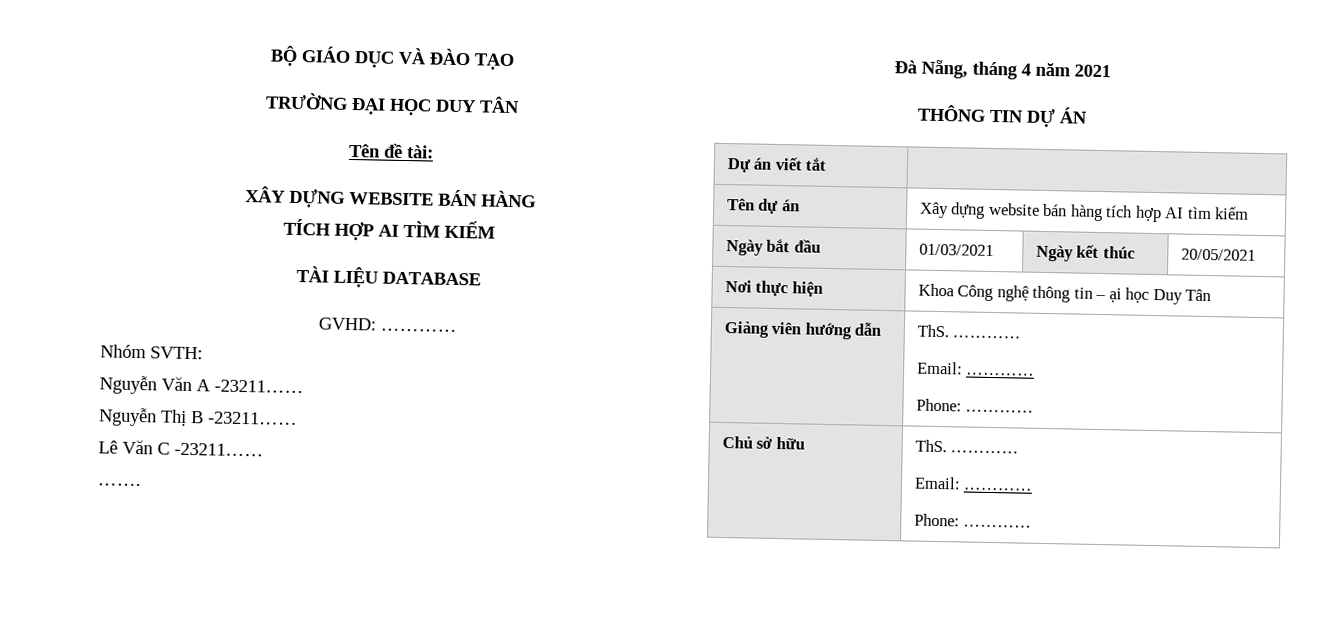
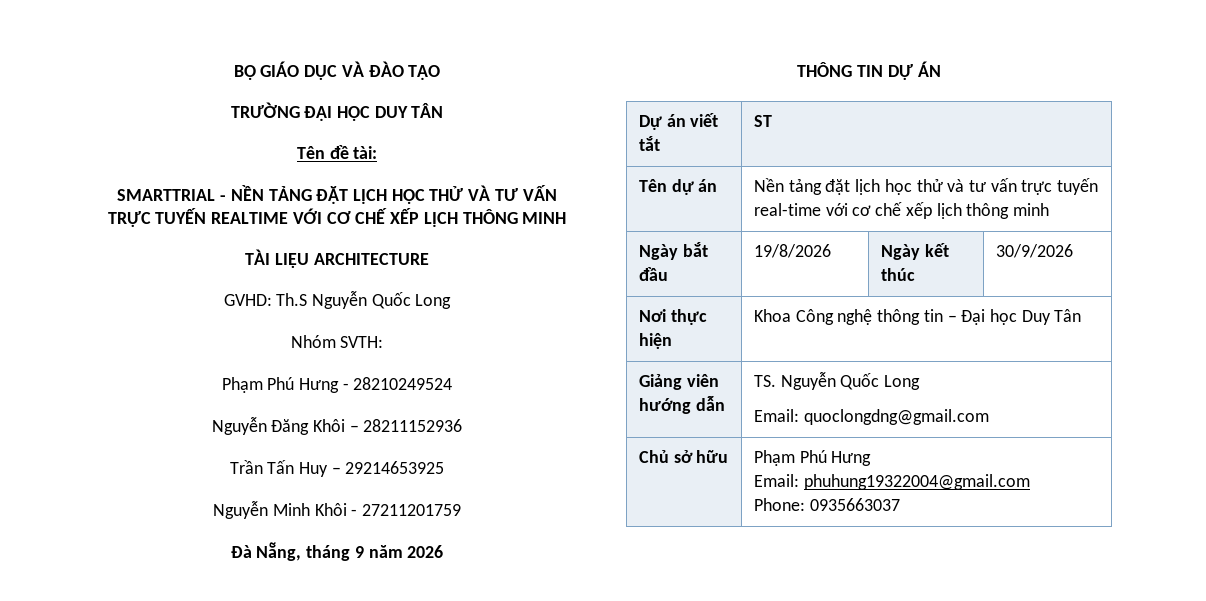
[244,186,536,208] [283,218,495,241] XÂY DỰNG WEBSITE BÁN HÀNG // TÍCH HỢP AI TÌM KIẾM -> [117,185,557,204] [107,208,567,227] SMARTTRIAL - NỀN TẢNG ĐẶT LỊCH HỌC THỬ VÀ TƯ VẤN TRỰC TUYẾN REALTIME VỚI CƠ CHẾ XẾP LỊCH THÔNG MINH
[381,271,481,286] DATABASE -> [313,253,429,265] ARCHITECTURE
[379,327,457,333] [100,344,203,360] [99,375,304,395] [98,407,298,427] [98,439,264,457] [97,482,141,487] ………… // Nhóm SVTH: // Nguyễn Văn A -23211…… // Nguyễn Thị B -23211…… // Lê Văn C -23211…… // ……. -> [276,291,452,309] [290,335,384,348] [221,377,453,393] [211,417,463,435] [229,460,445,477] [213,501,461,519] Th.S Nguyễn Quốc Long // Nhóm SVTH: // Phạm Phú Hưng - 28210249524 // Nguyễn Đăng Khôi – 28211152936 // Trần Tấn Huy – 29214653925 // Nguyễn Minh Khôi - 27211201759
[1020,62,1111,78] 4 năm 2021 -> [354,545,444,558] 9 năm 2026
(828, 164) none -> [753,115,772,127] ST
[918,201,1250,223] Xây dựng website bán hàng tích hợp AI tìm kiếm -> [753,178,1099,195] [753,202,1049,219] Nền tảng đặt lịch học thử và tư vấn trực tuyến real-time với cơ chế xếp lịch thông minh
[918,243,994,257] 01/03/2021 -> [753,244,831,258] 19/8/2026
[1180,248,1256,261] 20/05/2021 -> [995,244,1073,258] 30/9/2026
[1108,288,1122,303] ại -> [961,309,986,325] Đại
[916,324,1022,339] [916,361,1036,376] [915,398,1035,413] ThS. ………… // Email: ………… // Phone: ………… -> [753,372,921,390] [753,409,989,425] TS. Nguyễn Quốc Long // Email: quoclongdng@gmail.com
[914,439,1020,454] [913,476,1033,491] [913,513,1033,528] ThS. ………… // Email: ………… // Phone: ………… -> [753,450,872,466] [753,474,1030,490] [753,498,900,511] Phạm Phú Hưng // Email: phuhung19322004@gmail.com // Phone: 0935663037

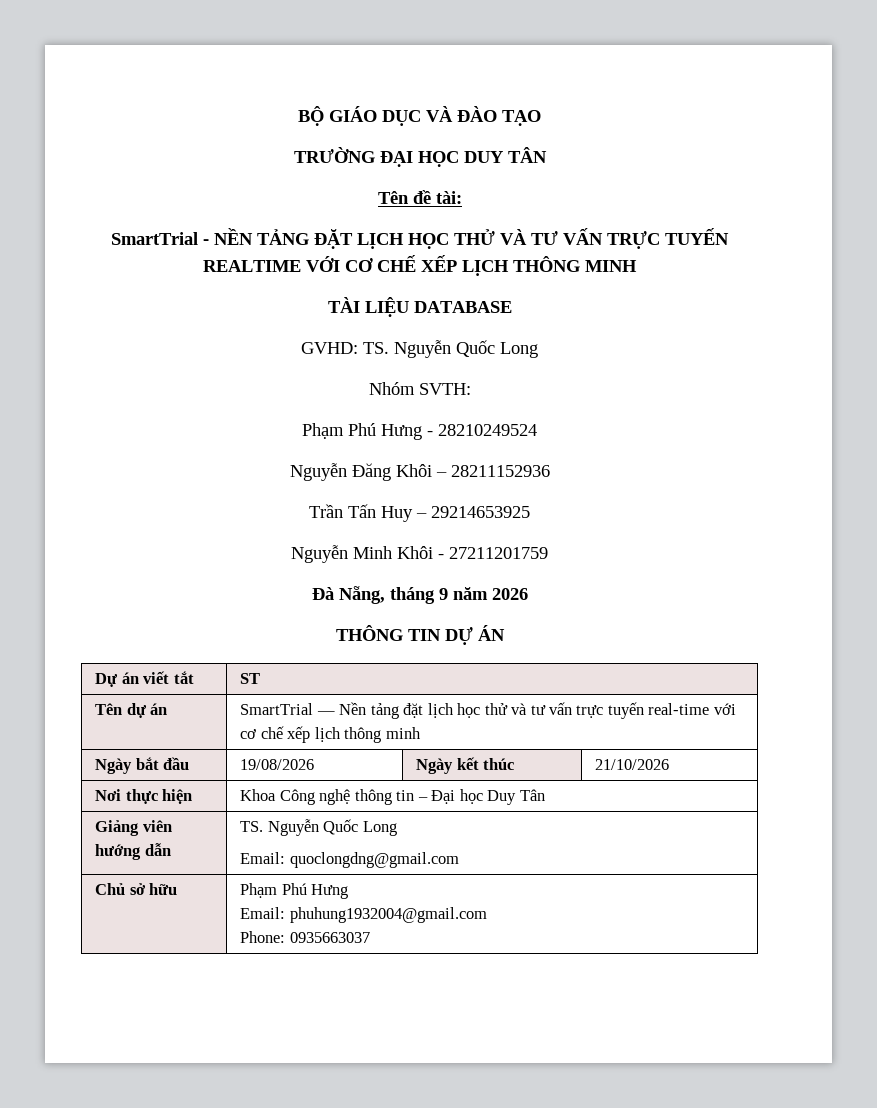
[117,189,216,201] SMARTTRIAL -> [111,232,198,245] SmartTrial
[313,253,429,265] ARCHITECTURE -> [413,301,512,313] DATABASE
[276,293,308,306] Th.S -> [363,342,389,354] TS.
(718, 185) none -> [240,703,335,715] SmartTrial —
[753,244,831,258] 19/8/2026 -> [240,759,315,770] 19/08/2026
[995,244,1073,258] 30/9/2026 -> [595,759,670,770] 21/10/2026
[803,474,1030,490] phuhung19322004@gmail.com -> [289,907,487,923] phuhung1932004@gmail.com

